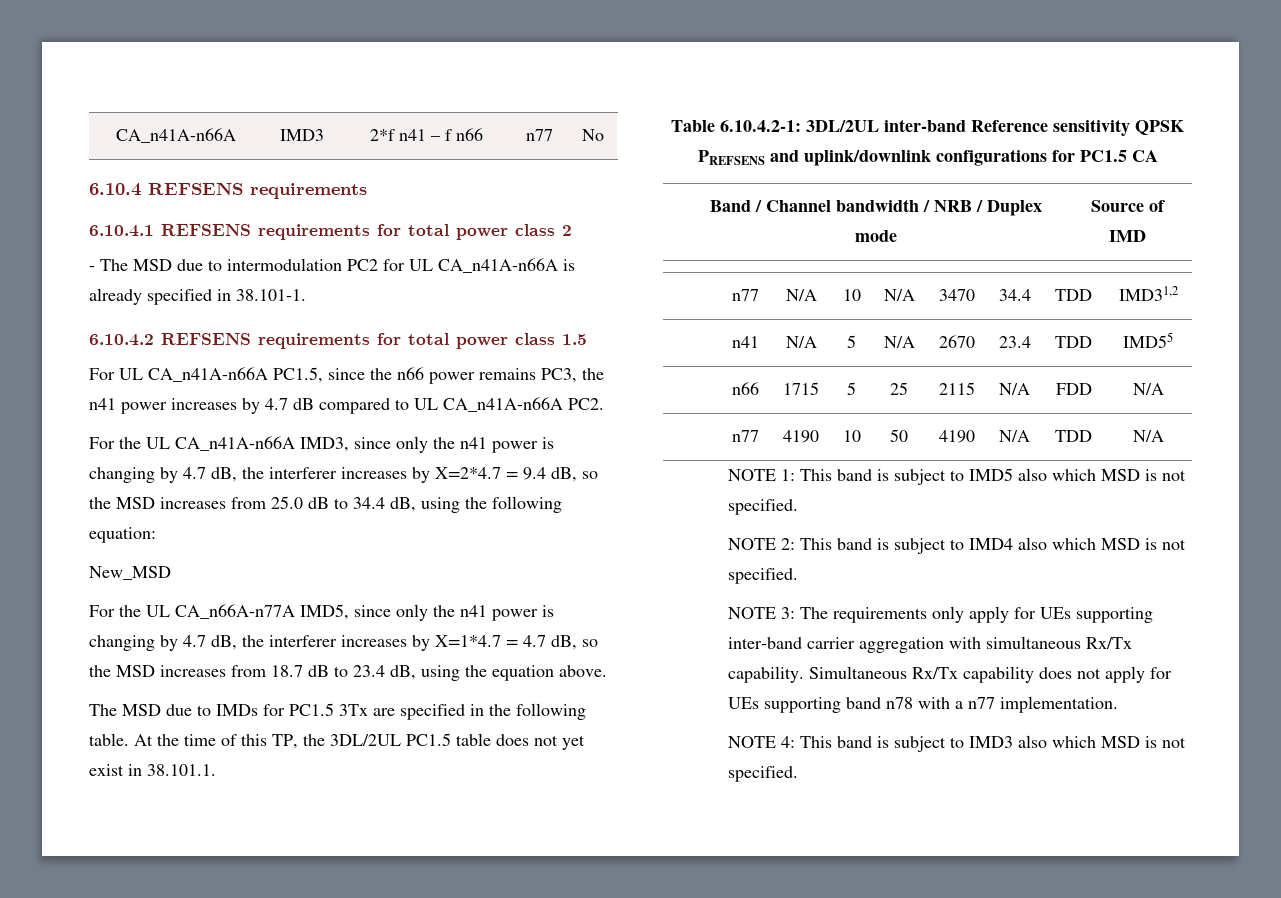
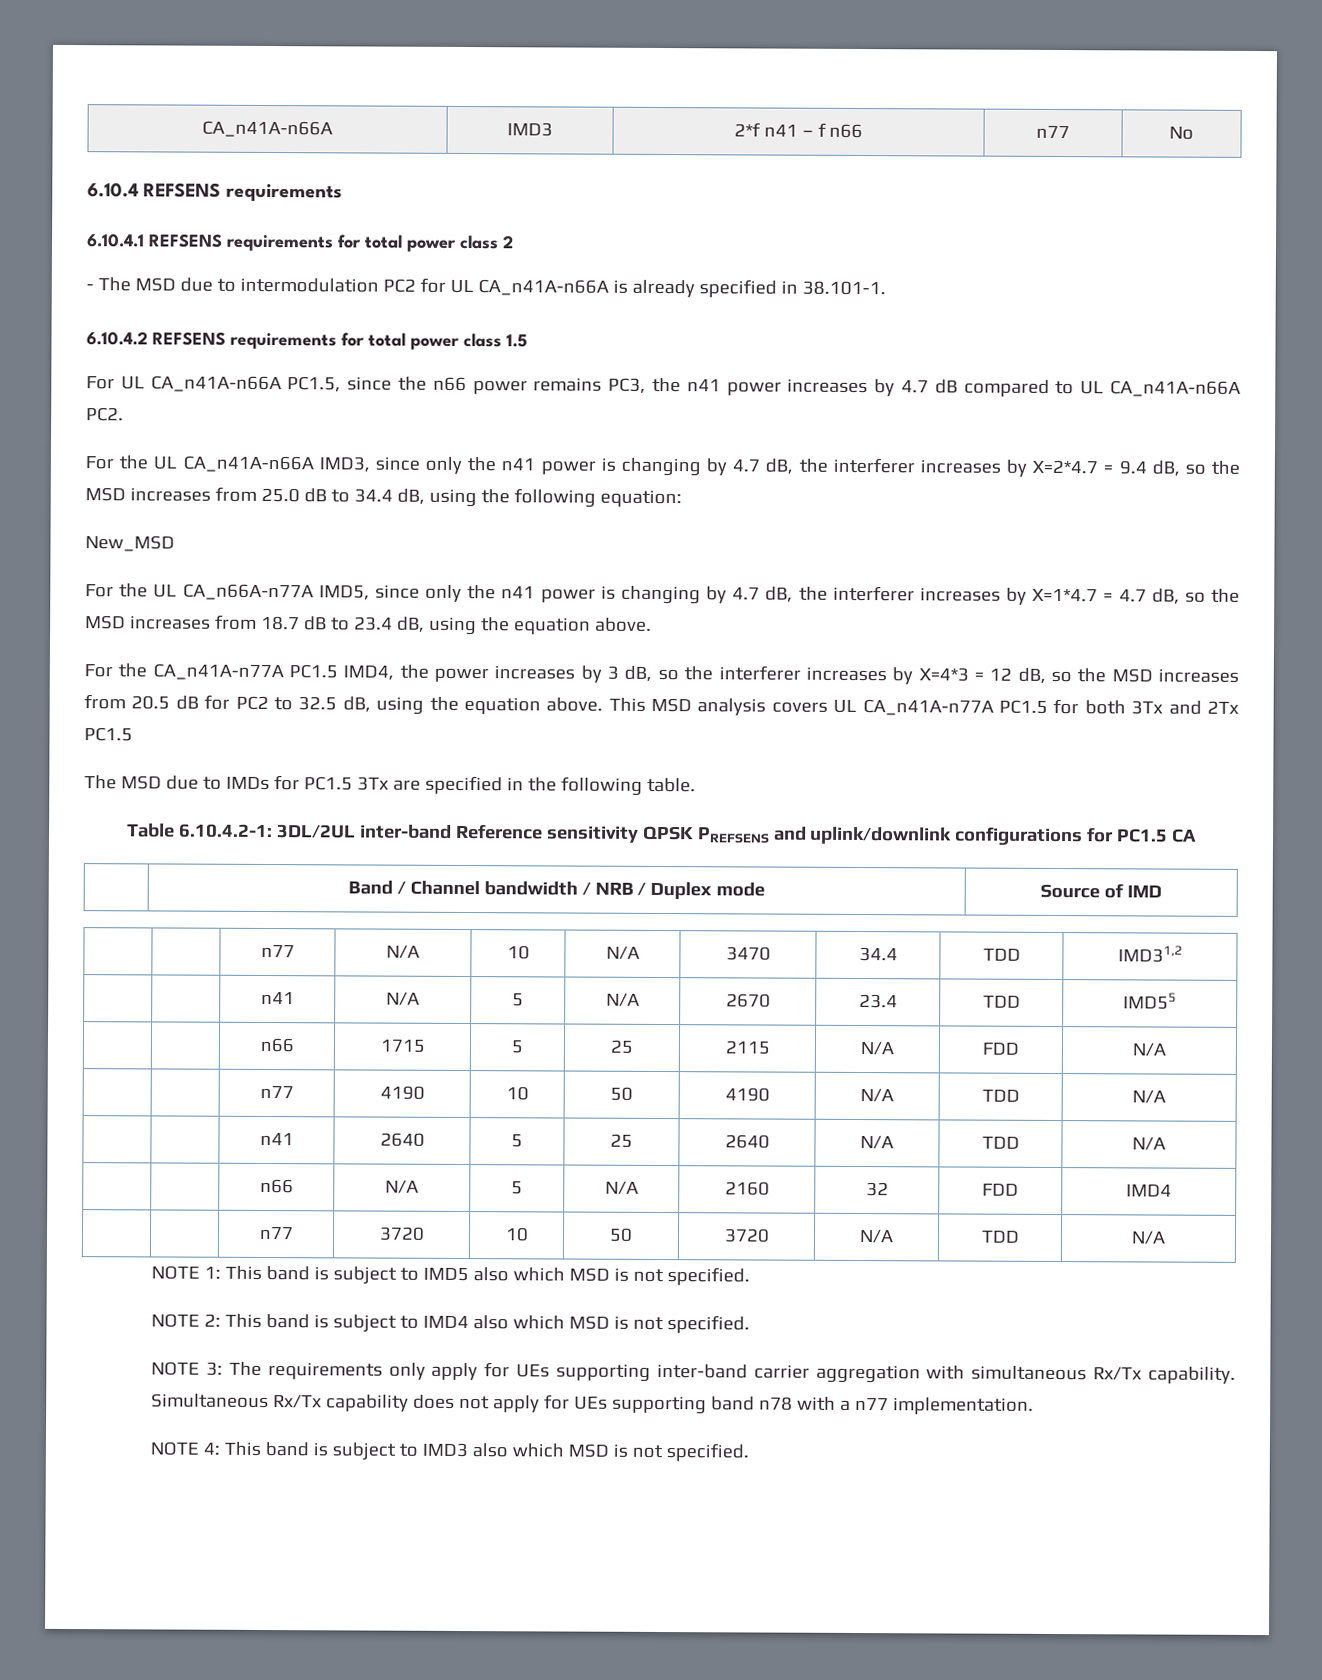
(607, 671) none -> [84,663,1239,685] [84,694,1239,716] [84,727,133,742] // For the CA_n41A-n77A PC1.5 IMD4, the power increases by 3 dB, so the interferer increases by X=4*3 = 12 dB, so the MSD increases from 20.5 dB for PC2 to 32.5 dB, using the equation above. This MSD analysis covers UL CA_n41A-n77A PC1.5 for both 3Tx and 2Tx PC1.5
[134,733,585,750] [89,764,216,776] At the time of this TP, the 3DL/2UL PC1.5 table does not yet exist in 38.101.1. -> (696, 785) none
(1164, 436) none -> [259,1132,294,1146] [379,1132,425,1147] [511,1134,523,1148] [610,1133,633,1148] [724,1134,770,1149] [860,1135,894,1150] [981,1136,1020,1149] [1132,1136,1166,1151] [259,1178,294,1194] [385,1179,419,1194] [511,1181,523,1195] [604,1180,639,1195] [724,1181,770,1196] [865,1182,889,1197] [982,1183,1019,1196] [1126,1184,1172,1197] [258,1226,294,1240] [378,1226,425,1241] [504,1227,529,1242] [609,1227,633,1242] [723,1228,770,1243] [859,1229,894,1244] [980,1230,1020,1243] [1131,1230,1166,1245] // | | n41 | 2640 | 5 | 25 | 2640 | N/A | TDD | N/A // | | n66 | N/A | 5 | N/A | 2160 | 32 | FDD | IMD4 // | | n77 | 3720 | 10 | 50 | 3720 | N/A | TDD | N/A

